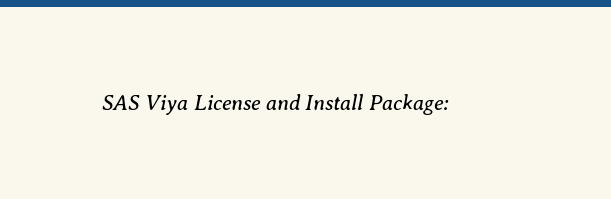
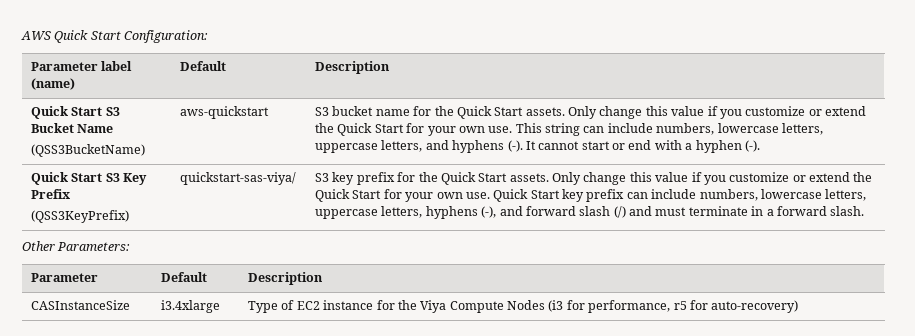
[102,94,450,115] SAS Viya License and Install Package: -> [21,30,209,43] [31,61,133,71] [31,78,76,90] [180,61,227,71] [315,61,391,74] [31,106,120,119] [31,123,114,133] [31,144,146,157] [180,106,270,119] [315,106,867,119] [315,123,823,136] [315,140,760,153] [31,172,148,185] [31,189,71,199] [31,210,130,223] [180,172,297,185] [315,172,873,185] [315,189,867,202] [315,206,865,219] [22,241,131,251] [31,273,99,282] [161,272,208,282] [248,272,324,285] [31,300,131,310] [161,300,221,313] [248,300,799,313] AWS Quick Start Configuration: // Parameter label (name) | Default | Description // Quick Start S3 Bucket Name // (QSS3BucketName) | aws-quickstart | S3 bucket name for the Quick Start assets. Only change this value if you customize or extend the Quick Start for your own use. This string can include numbers, lowercase letters, uppercase letters, and hyphens (-). It cannot start or end with a hyphen (-). // Quick Start S3 Key Prefix // (QSS3KeyPrefix) | quickstart-sas-viya/ | S3 key prefix for the Quick Start assets. Only change this value if you customize or extend the Quick Start for your own use. Quick Start key prefix can include numbers, lowercase letters, uppercase letters, hyphens (-), and forward slash (/) and must terminate in a forward slash. // Other Parameters: // Parameter | Default | Description // CASInstanceSize | i3.4xlarge | Type of EC2 instance for the Viya Compute Nodes (i3 for performance, r5 for auto-recovery)

